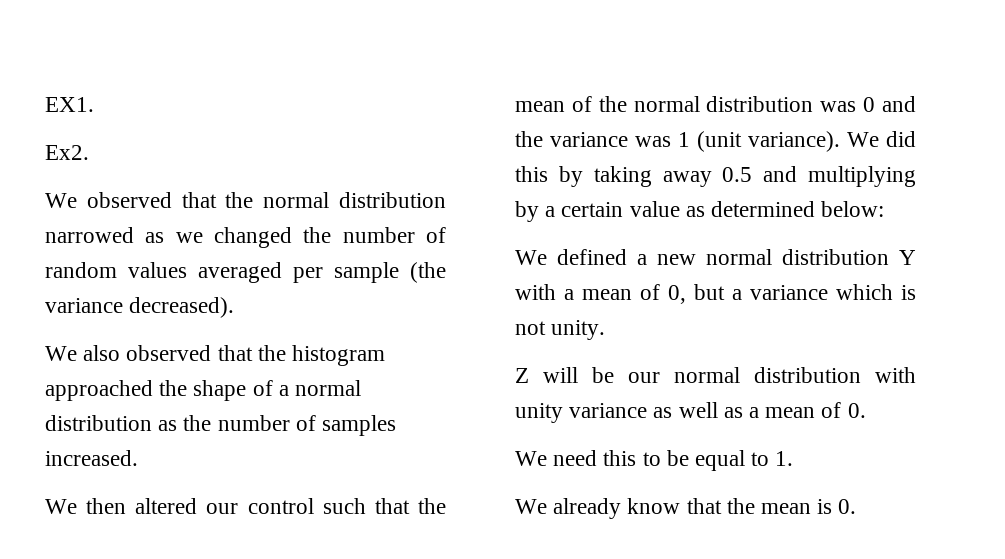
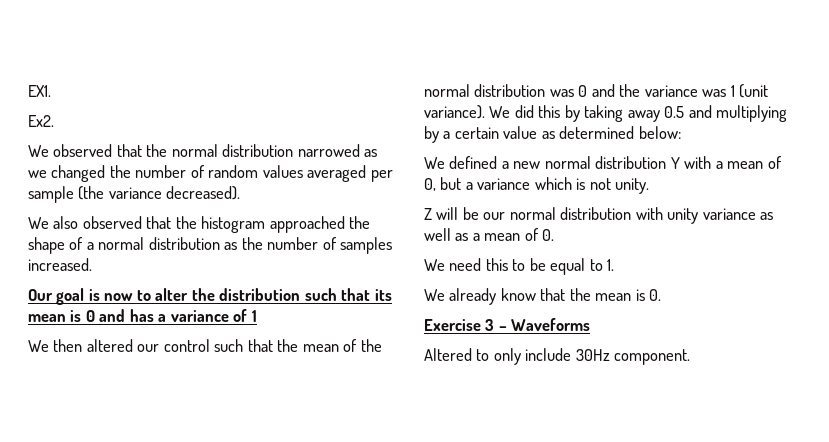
(138, 458) none -> [28,288,392,305] [28,309,257,322] // Our goal is now to alter the distribution such that its mean is 0 and has a variance of 1
(857, 506) none -> [424,318,591,331] [424,348,691,365] // Exercise 3 – Waveforms // Altered to only include 30Hz component.

